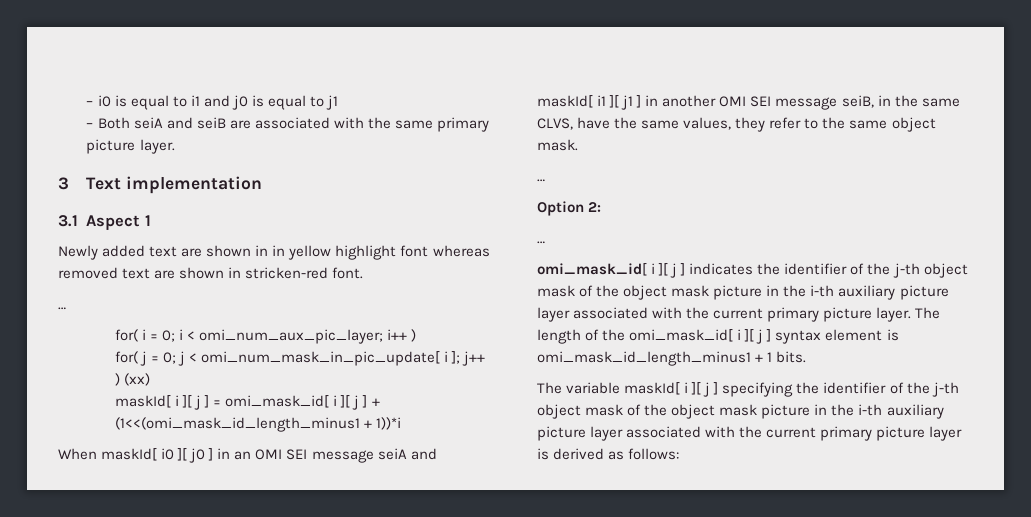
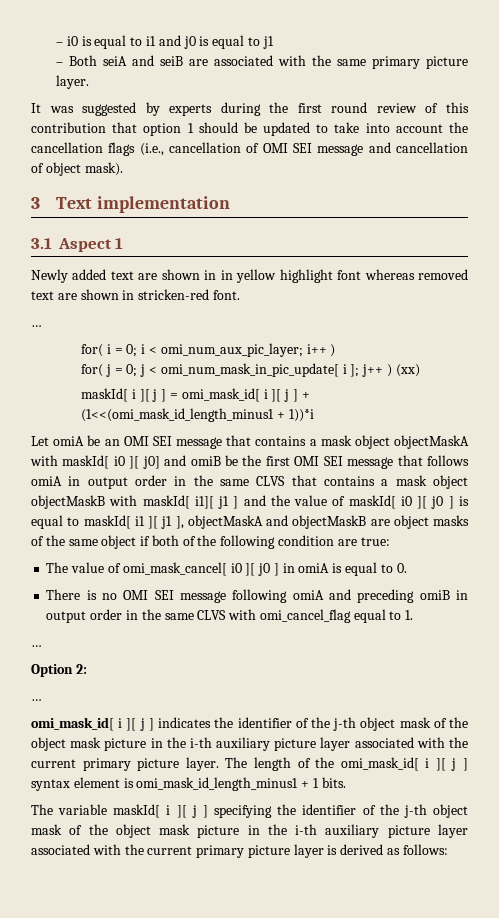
(175, 146) none -> [31,102,470,116] [31,122,469,136] [31,142,468,156] [31,162,123,176] // It was suggested by experts during the first round review of this contribution that option 1 should be updated to take into account the cancellation flags (i.e., cancellation of OMI SEI message and cancellation of object mask).
[58,448,97,460] When -> [31,435,470,449] [30,455,469,469] [31,475,468,489] [31,495,346,509] Let omiA be an OMI SEI message that contains a mask object objectMaskA with maskId[ i0 ][ j0] and omiB be the first OMI SEI message that follows omiA in output order in the same CLVS that contains a mask object objectMaskB with maskId[ i1][ j1 ] and the value of
[217,448,437,463] [537,95,960,110] [537,117,936,132] [537,139,578,151] in an OMI SEI message seiA and maskId[ i1 ][ j1 ] in another OMI SEI message seiB, in the same CLVS, have the same values, they refer to the same object mask. -> [458,496,469,506] [31,515,469,529] [31,535,390,549] [46,562,407,576] [46,589,468,603] [46,609,414,623] is equal to maskId[ i1 ][ j1 ], objectMaskA and objectMaskB are object masks of the same object if both of the following condition are true: // The value of omi_mask_cancel[ i0 ][ j0 ] in omiA is equal to 0. // There is no OMI SEI message following omiA and preceding omiB in output order in the same CLVS with omi_cancel_flag equal to 1.

